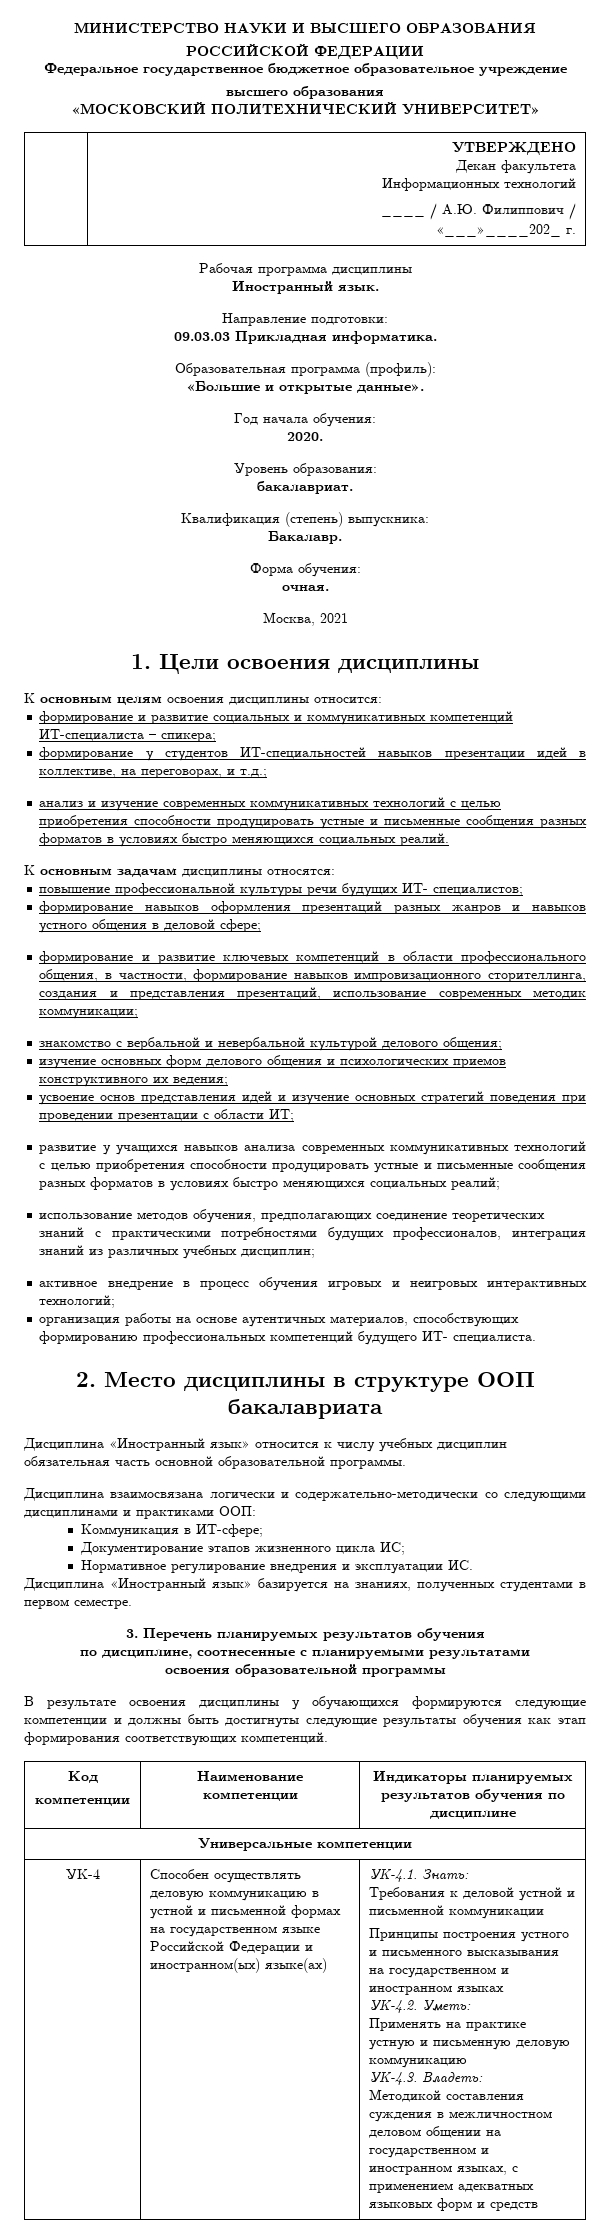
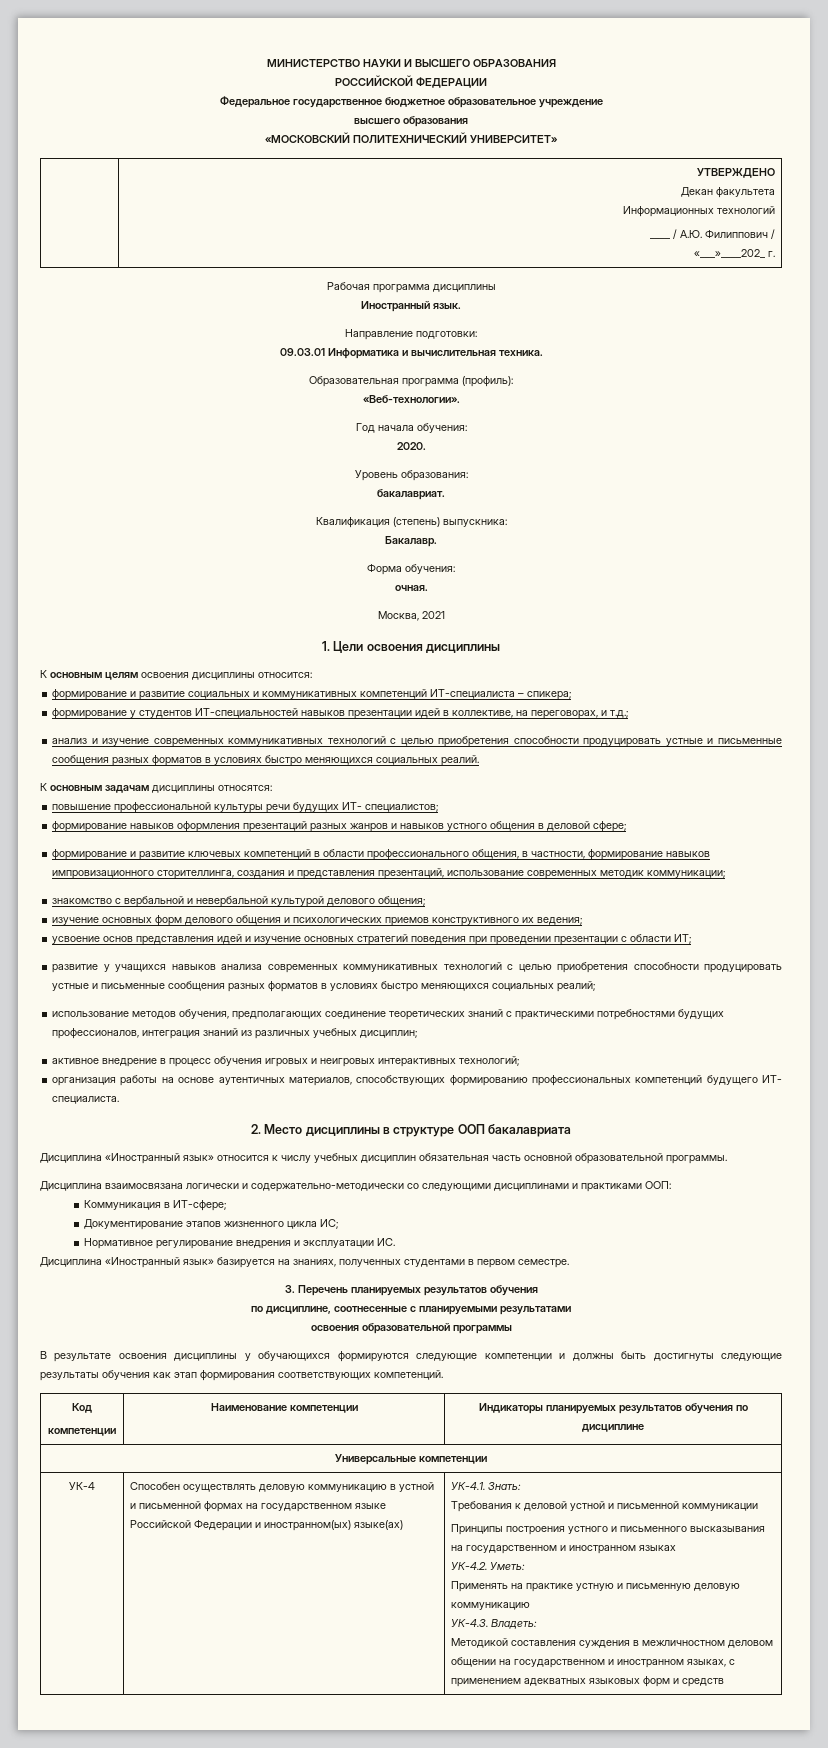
[173,331,437,344] 09.03.03 Прикладная информатика. -> [279,348,543,359] 09.03.01 Информатика и вычислительная техника.
[186,381,424,394] «Большие и открытые данные». -> [362,395,460,403] «Веб-технологии».

